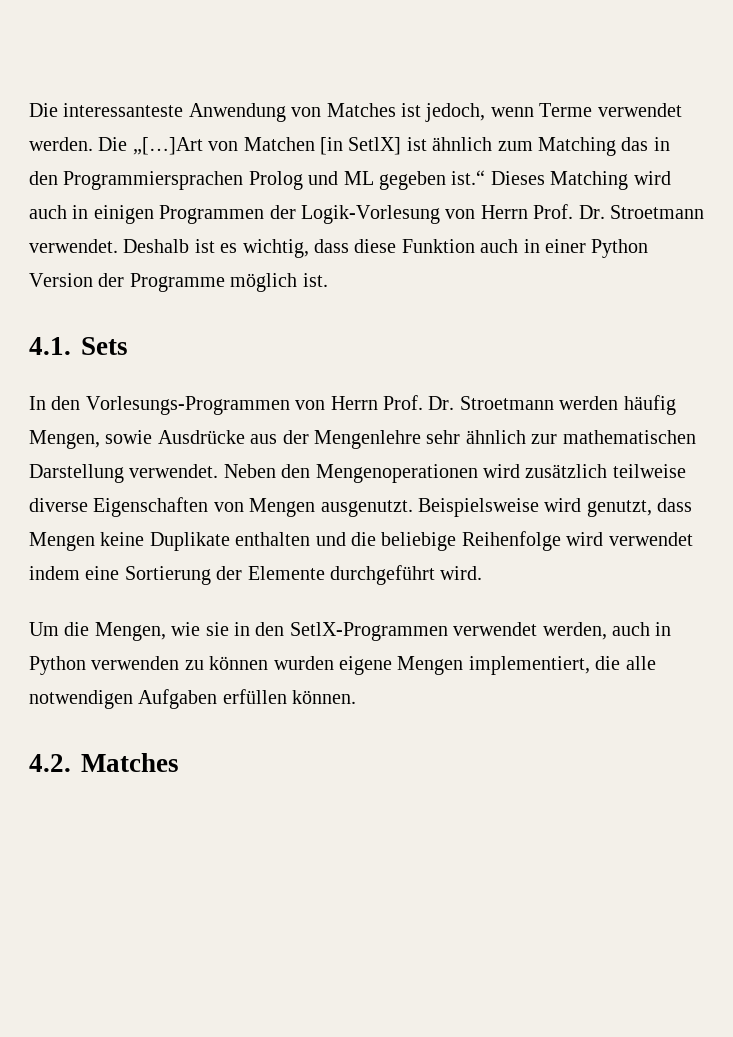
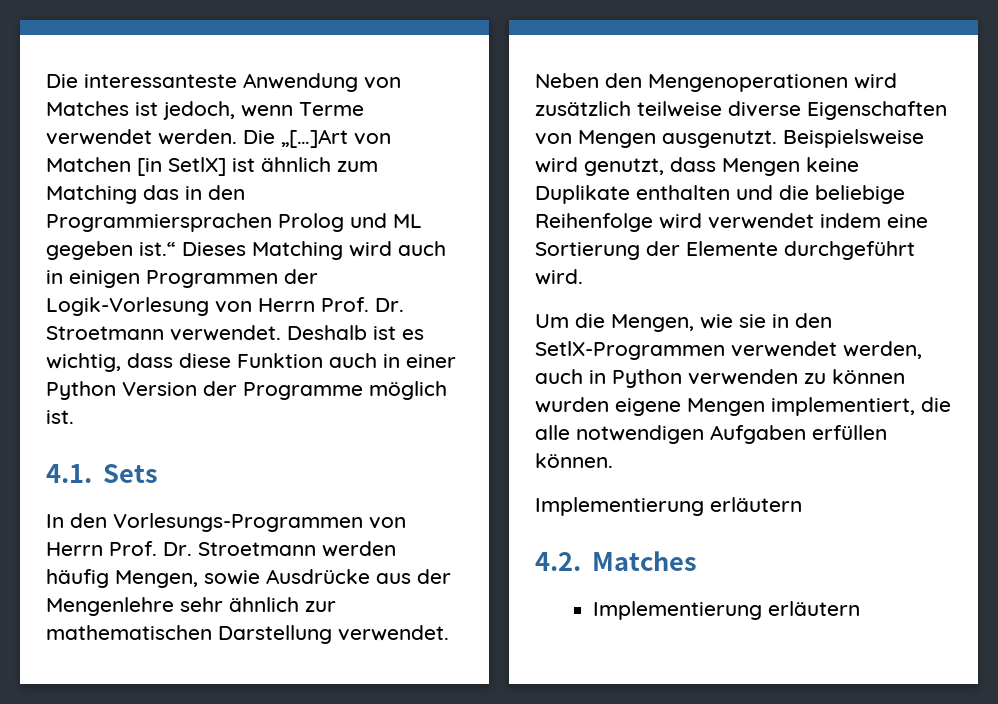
(357, 697) none -> [535,497,802,516] // Implementierung erläutern
(179, 762) none -> [592,601,860,620] // Implementierung erläutern

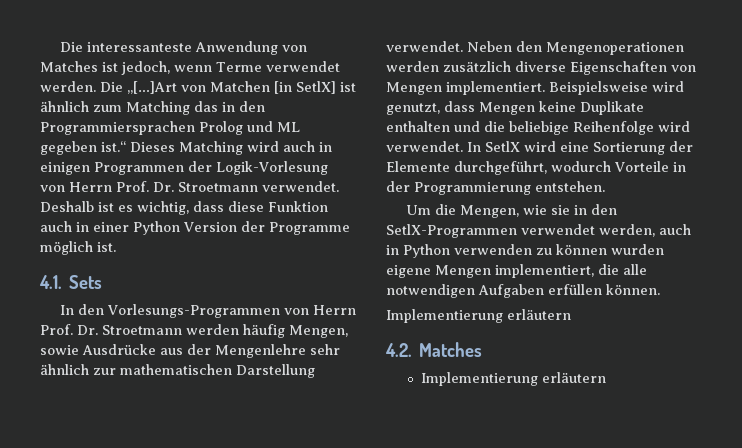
[854,73,897,89] [535,101,722,117] wird zusätzlich teilweise -> [386,61,511,72] werden zusätzlich
[662,130,777,148] ausgenutzt. -> [446,81,545,95] implementiert.
[708,213,928,229] [535,241,915,260] [535,269,583,285] verwendet indem eine Sortierung der Elemente durchgeführt wird. -> [386,141,693,155] [386,161,686,175] [386,181,605,195] verwendet. In SetlX wird eine Sortierung der Elemente durchgeführt, wodurch Vorteile in der Programmierung entstehen.

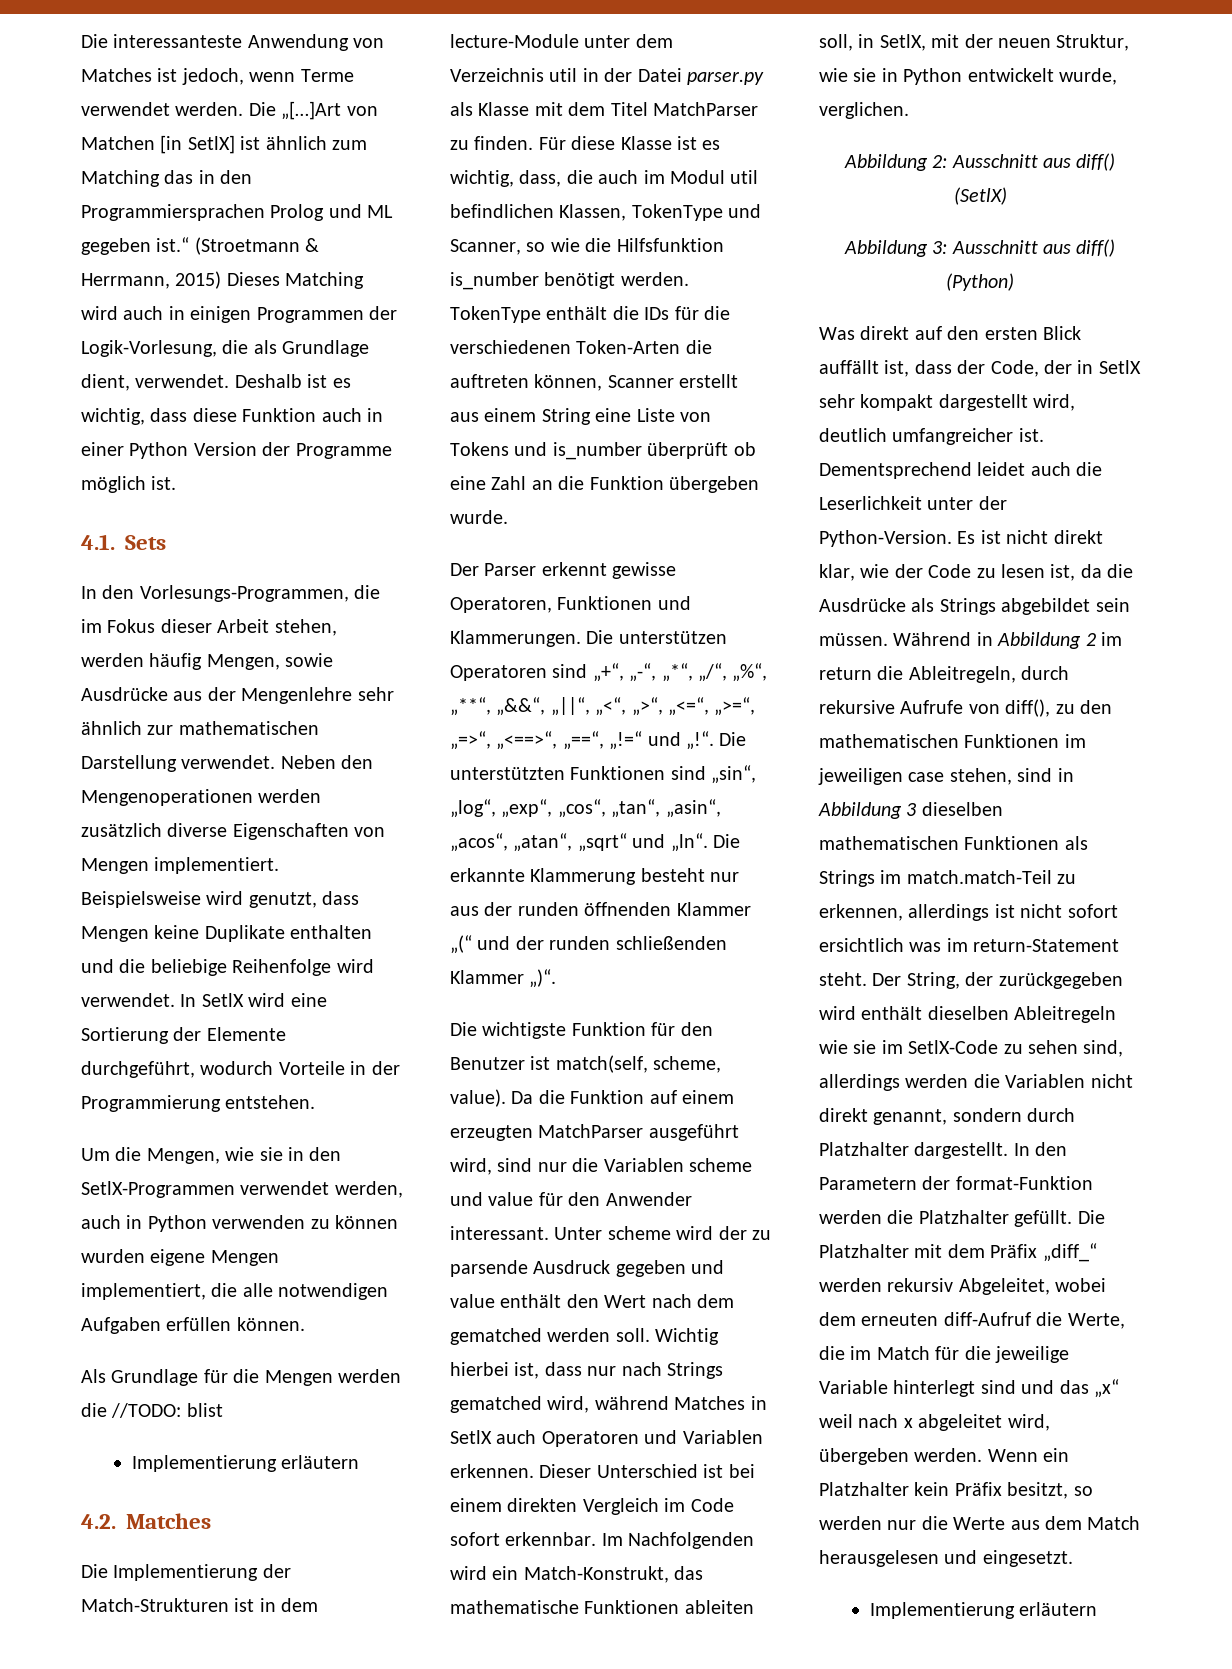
(126, 146) none -> [194,237,320,255] [81,271,222,289] (Stroetmann & Herrmann, 2015)
[216,161,328,175] [40,181,258,192] Logik-Vorlesung von Herrn Prof. Dr. Stroetmann -> [81,340,370,357] [81,374,130,391] Logik-Vorlesung, die als Grundlage dient,
[106,304,356,318] [40,324,182,335] Vorlesungs-Programmen von Herrn Prof. Dr. Stroetmann -> [139,585,381,602] [81,619,337,636] Vorlesungs-Programmen, die im Fokus dieser Arbeit stehen,
[386,309,571,323] [385,342,483,357] Implementierung erläutern // 4.2. Matches -> [81,1369,401,1386] [81,1403,223,1418] [131,1455,360,1472] [81,1513,211,1529] [81,1564,291,1581] [81,1598,319,1612] [450,34,673,48] [450,68,764,85] [450,102,758,116] [450,136,721,150] [450,170,759,187] [450,204,762,221] [450,238,724,255] [450,272,689,290] [450,306,730,323] [450,340,712,354] [450,374,739,391] [450,408,711,425] [450,442,756,460] [450,476,759,493] [450,510,508,524] [450,562,677,579] [450,596,691,613] [450,630,727,647] [450,663,768,682] [450,697,756,716] [450,731,747,750] [450,765,757,784] [450,799,721,818] [450,833,740,852] [450,868,740,885] [450,902,751,916] [450,935,727,954] [450,969,557,988] [450,1022,713,1039] [450,1055,722,1073] [450,1089,734,1107] [450,1124,739,1141] [450,1158,752,1175] [450,1192,692,1206] [450,1226,771,1240] [450,1260,725,1277] [450,1294,734,1308] [450,1328,720,1345] [450,1362,723,1379] [450,1396,767,1413] [450,1430,763,1447] [450,1464,755,1478] [450,1498,734,1515] [450,1532,755,1549] [450,1566,704,1583] [450,1600,754,1614] [819,34,1130,51] [819,68,1117,85] [819,102,909,119] [843,153,1116,171] [953,187,1007,205] [843,239,1116,257] [946,273,1014,291] [819,326,1081,340] [819,360,1141,377] [819,394,1076,411] [819,428,1044,445] [819,462,1103,479] [819,496,1007,510] [819,530,1103,547] [819,564,1134,581] [819,598,1130,615] [819,632,1122,649] [819,666,1070,683] [819,699,1112,717] [819,734,1086,748] [818,768,1074,785] [818,802,1003,819] [819,836,1088,850] [819,870,1077,887] [819,904,1118,921] [819,938,1120,952] [819,972,1123,989] [819,1006,1117,1023] [819,1040,1124,1057] [819,1074,1133,1091] [819,1108,1076,1125] [819,1142,1068,1159] [819,1176,1093,1190] [819,1210,1105,1227] [819,1243,1097,1262] [819,1278,1107,1295] [819,1312,1125,1329] [819,1346,1069,1363] [819,1379,1119,1398] [819,1414,1050,1431] [819,1448,1070,1465] [819,1482,1093,1499] [819,1516,1141,1530] [819,1550,1073,1567] Als Grundlage für die Mengen werden die //TODO: blist // Implementierung erläutern // 4.2. Matches // Die Implementierung der Match-Strukturen ist in dem lecture-Module unter dem Verzeichnis util in der Datei parser.py als Klasse mit dem Titel MatchParser zu finden. Für diese Klasse ist es wichtig, dass, die auch im Modul util befindlichen Klassen, TokenType und Scanner, so wie die Hilfsfunktion is_number benötigt werden. TokenType enthält die IDs für die verschiedenen Token-Arten die auftreten können, Scanner erstellt aus einem String eine Liste von Tokens und is_number überprüft ob eine Zahl an die Funktion übergeben wurde. // Der Parser erkennt gewisse Operatoren, Funktionen und Klammerungen. Die unterstützen Operatoren sind „+“, „-“, „*“, „/“, „%“, „**“, „&&“, „||“, „<“, „>“, „<=“, „>=“, „=>“, „<==>“, „==“, „!=“ und „!“. Die unterstützten Funktionen sind „sin“, „log“, „exp“, „cos“, „tan“, „asin“, „acos“, „atan“, „sqrt“ und „ln“. Die erkannte Klammerung besteht nur aus der runden öffnenden Klammer „(“ und der runden schließenden Klammer „)“. // Die wichtigste Funktion für den Benutzer ist match(self, scheme, value). Da die Funktion auf einem erzeugten MatchParser ausgeführt wird, sind nur die Variablen scheme und value für den Anwender interessant. Unter scheme wird der zu parsende Ausdruck gegeben und value enthält den Wert nach dem gematched werden soll. Wichtig hierbei ist, dass nur nach Strings gematched wird, während Matches in SetlX auch Operatoren und Variablen erkennen. Dieser Unterschied ist bei einem direkten Vergleich im Code sofort erkennbar. Im Nachfolgenden wird ein Match-Konstrukt, das mathematische Funktionen ableiten soll, in SetlX, mit der neuen Struktur, wie sie in Python entwickelt wurde, verglichen. // Abbildung 2: Ausschnitt aus diff() (SetlX) // Abbildung 3: Ausschnitt aus diff() (Python) // Was direkt auf den ersten Blick auffällt ist, dass der Code, der in SetlX sehr kompakt dargestellt wird, deutlich umfangreicher ist. Dementsprechend leidet auch die Leserlichkeit unter der Python-Version. Es ist nicht direkt klar, wie der Code zu lesen ist, da die Ausdrücke als Strings abgebildet sein müssen. Während in Abbildung 2 im return die Ableitregeln, durch rekursive Aufrufe von diff(), zu den mathematischen Funktionen im jeweiligen case stehen, sind in Abbildung 3 dieselben mathematischen Funktionen als Strings im match.match-Teil zu erkennen, allerdings ist nicht sofort ersichtlich was im return-Statement steht. Der String, der zurückgegeben wird enthält dieselben Ableitregeln wie sie im SetlX-Code zu sehen sind, allerdings werden die Variablen nicht direkt genannt, sondern durch Platzhalter dargestellt. In den Parametern der format-Funktion werden die Platzhalter gefüllt. Die Platzhalter mit dem Präfix „diff_“ werden rekursiv Abgeleitet, wobei dem erneuten diff-Aufruf die Werte, die im Match für die jeweilige Variable hinterlegt sind und das „x“ weil nach x abgeleitet wird, übergeben werden. Wenn ein Platzhalter kein Präfix besitzt, so werden nur die Werte aus dem Match herausgelesen und eingesetzt.

